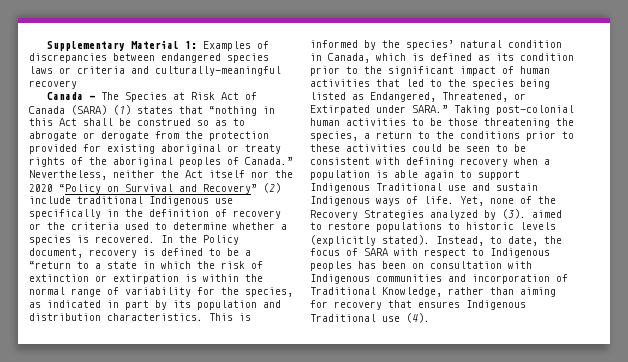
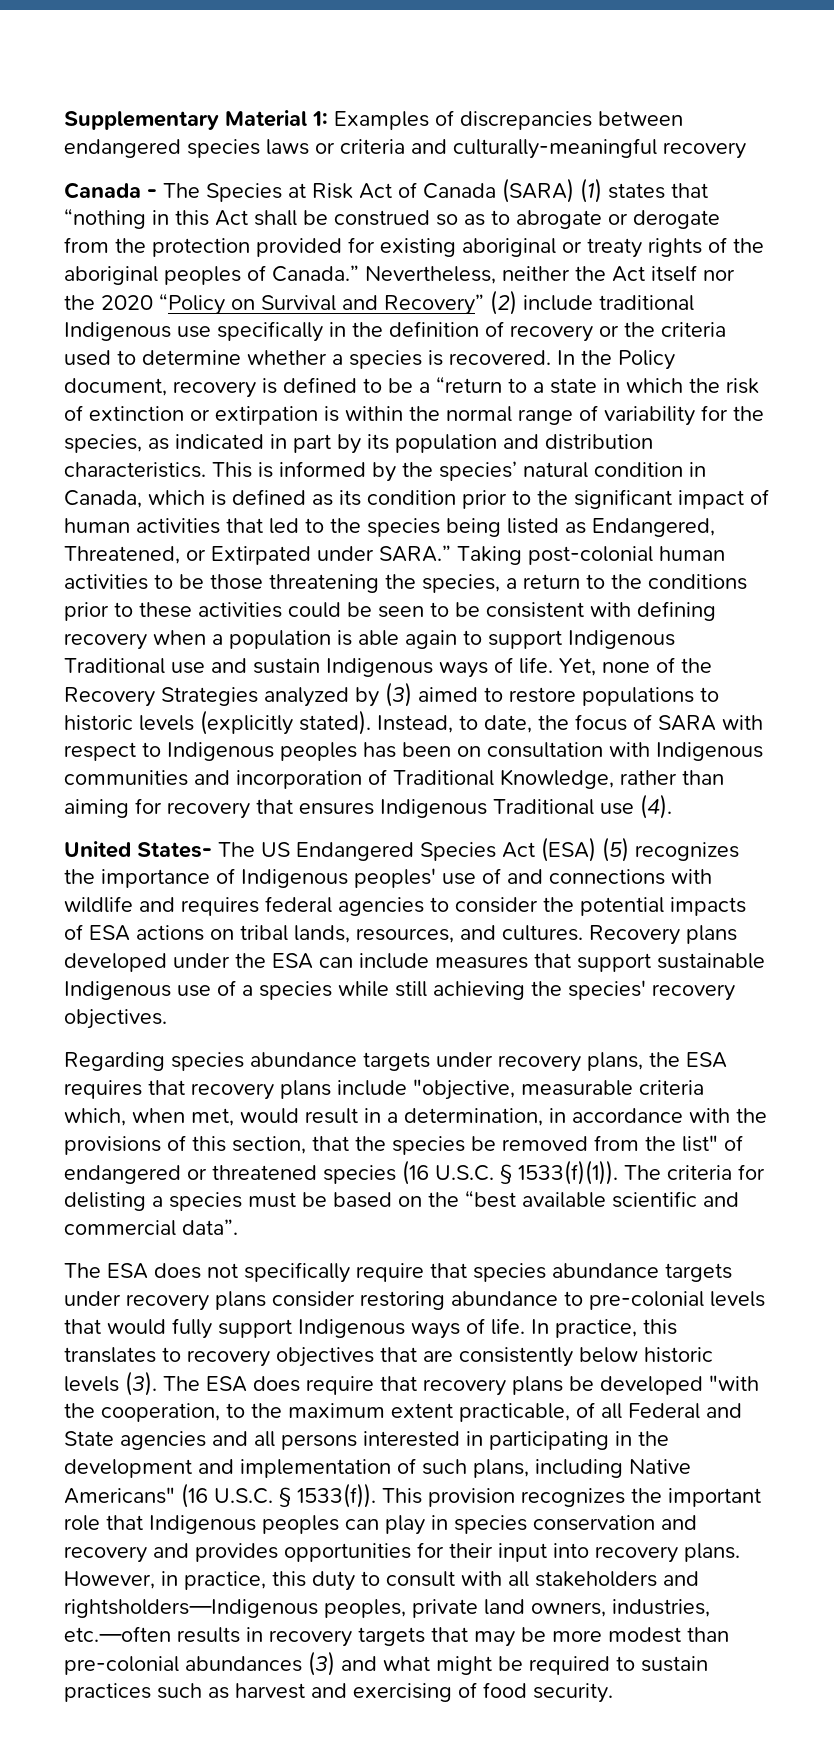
[502,209,526,219] (3). -> [385,682,412,707] (3)
(430, 318) none -> [64,837,739,862] [64,868,712,888] [64,896,746,916] [64,924,737,945] [64,953,765,972] [64,980,735,1001] [64,1009,167,1029] [64,1052,727,1072] [64,1079,704,1100] [64,1108,767,1126] [64,1135,743,1155] [64,1160,765,1185] [64,1190,739,1211] [64,1219,238,1236] [64,1262,732,1283] [64,1291,765,1311] [64,1318,677,1339] [64,1347,713,1367] [64,1371,759,1396] [64,1402,742,1422] [64,1431,669,1450] [64,1458,691,1478] [64,1483,761,1508] [64,1515,697,1535] [64,1542,740,1563] [64,1571,699,1591] [64,1599,710,1618] [64,1626,729,1647] [64,1651,708,1676] [64,1682,613,1703] // United States- The US Endangered Species Act (ESA) (5) recognizes the importance of Indigenous peoples' use of and connections with wildlife and requires federal agencies to consider the potential impacts of ESA actions on tribal lands, resources, and cultures. Recovery plans developed under the ESA can include measures that support sustainable Indigenous use of a species while still achieving the species' recovery objectives. // Regarding species abundance targets under recovery plans, the ESA requires that recovery plans include "objective, measurable criteria which, when met, would result in a determination, in accordance with the provisions of this section, that the species be removed from the list" of endangered or threatened species (16 U.S.C. § 1533(f)(1)). The criteria for delisting a species must be based on the “best available scientific and commercial data”. // The ESA does not specifically require that species abundance targets under recovery plans consider restoring abundance to pre-colonial levels that would fully support Indigenous ways of life. In practice, this translates to recovery objectives that are consistently below historic levels (3). The ESA does require that recovery plans be developed "with the cooperation, to the maximum extent practicable, of all Federal and State agencies and all persons interested in participating in the development and implementation of such plans, including Native Americans" (16 U.S.C. § 1533(f)). This provision recognizes the important role that Indigenous peoples can play in species conservation and recovery and provides opportunities for their input into recovery plans. However, in practice, this duty to consult with all stakeholders and rightsholders—Indigenous peoples, private land owners, industries, etc.—often results in recovery targets that may be more modest than pre-colonial abundances (3) and what might be required to sustain practices such as harvest and exercising of food security.

